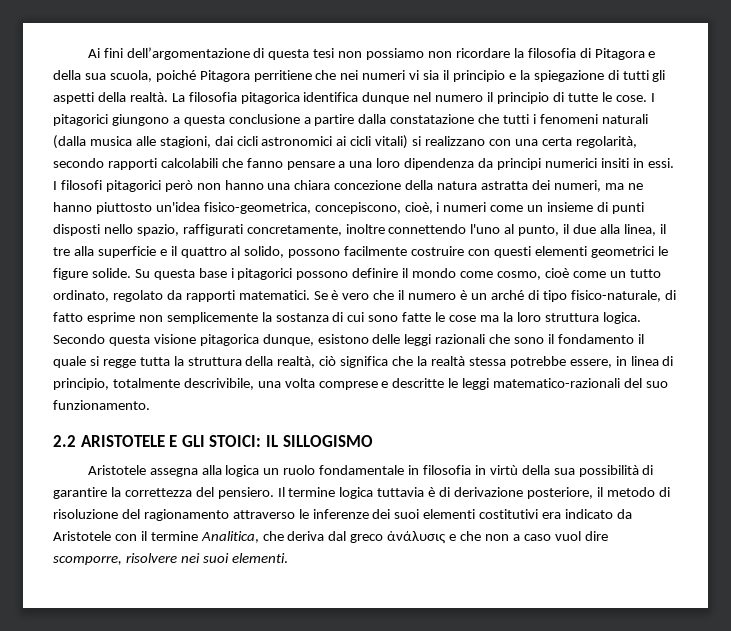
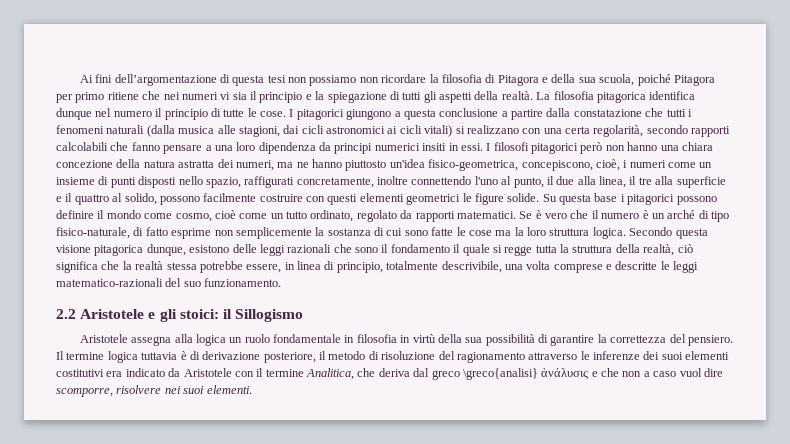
[253,70,312,82] perritiene -> [56,92,139,103] per primo ritiene
[80,435,373,447] ARISTOTELE E GLI STOICI: IL SILLOGISMO -> [80,309,304,322] Aristotele e gli stoici: il Sillogismo
(384, 538) none -> [462,368,538,380] \greco{analisi}

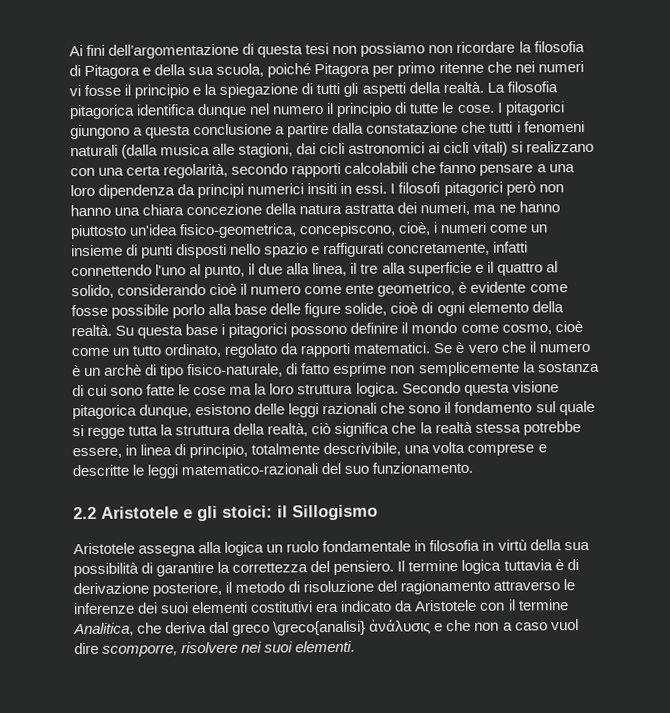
[107,92,139,100] ritiene -> [438,61,484,74] ritenne
[232,92,247,100] sia -> [84,84,122,96] fosse
[205,177,241,188] spazio, -> [264,243,321,258] spazio e
[377,176,408,185] inoltre -> [493,241,529,253] infatti
[159,193,540,205] possono facilmente costruire con questi elementi geometrici le figure solide. -> [117,281,568,297] [71,301,564,319] [71,324,112,337] considerando cioè il numero come ente geometrico, è evidente come fosse possibile porlo alla base delle figure solide, cioè di ogni elemento della realtà.
[667,210,696,219] arché -> [104,364,143,376] archè
[453,244,461,253] il -> [535,401,556,413] sul

